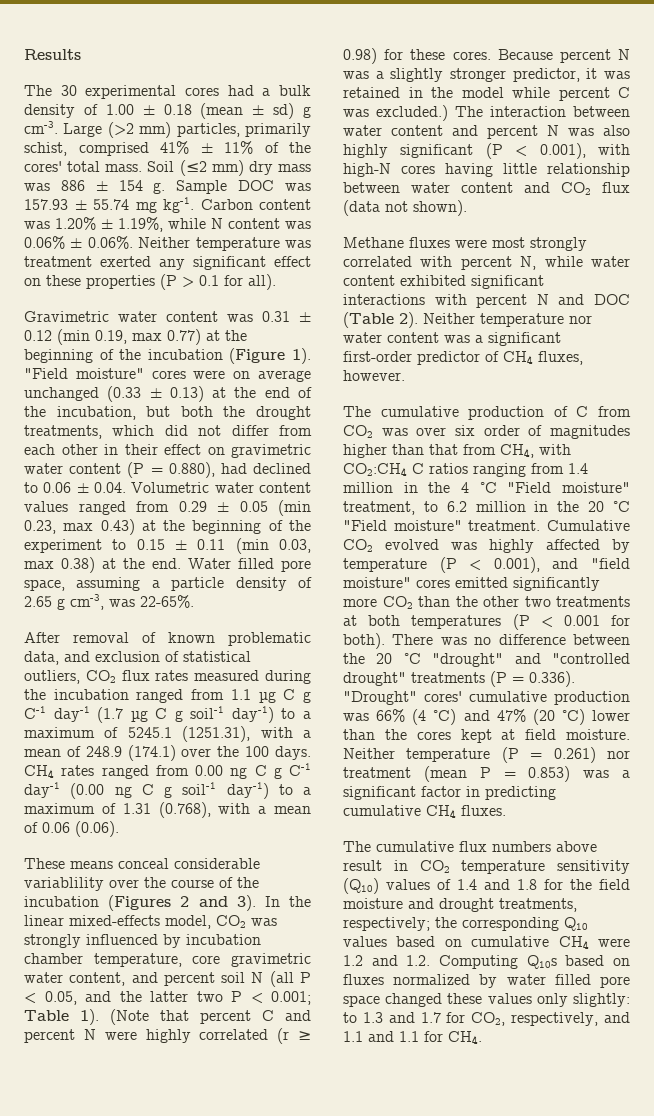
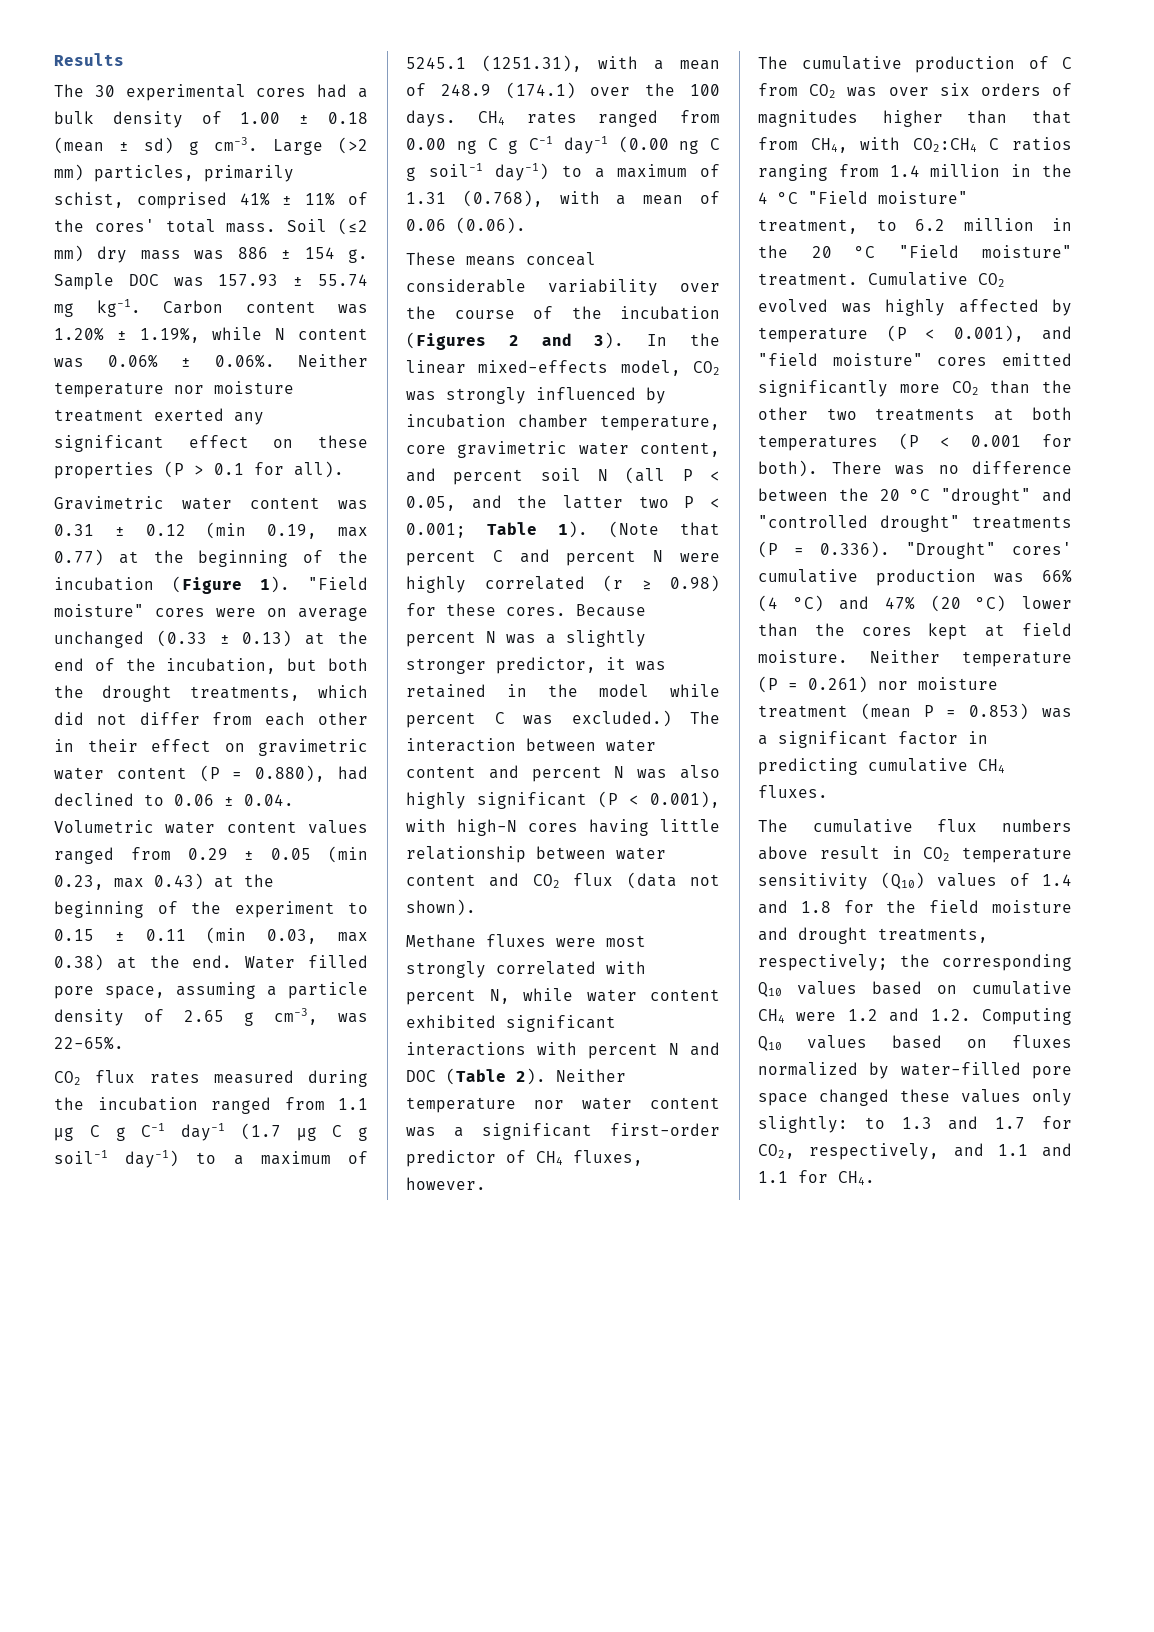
[285,240,311,248] was -> [174,381,294,394] nor moisture
[24,632,311,646] [24,651,251,665] [24,670,80,684] After removal of known problematic data, and exclusion of statistical outliers, -> (124, 1043) none
[24,877,104,891] variablility -> [548,279,658,296] variability
[483,425,520,436] order -> [980,83,1041,96] orders
(630, 754) none -> [918,677,998,690] moisture
[526,955,557,969] Q10s -> [758,1035,867,1051] Q10 values
[506,974,591,985] water filled -> [900,1062,1021,1076] water-filled

